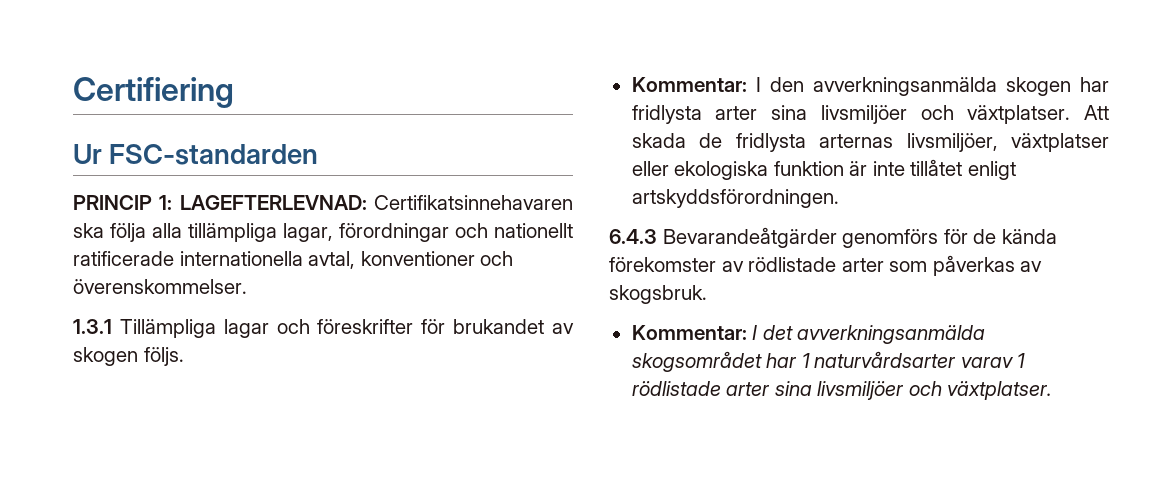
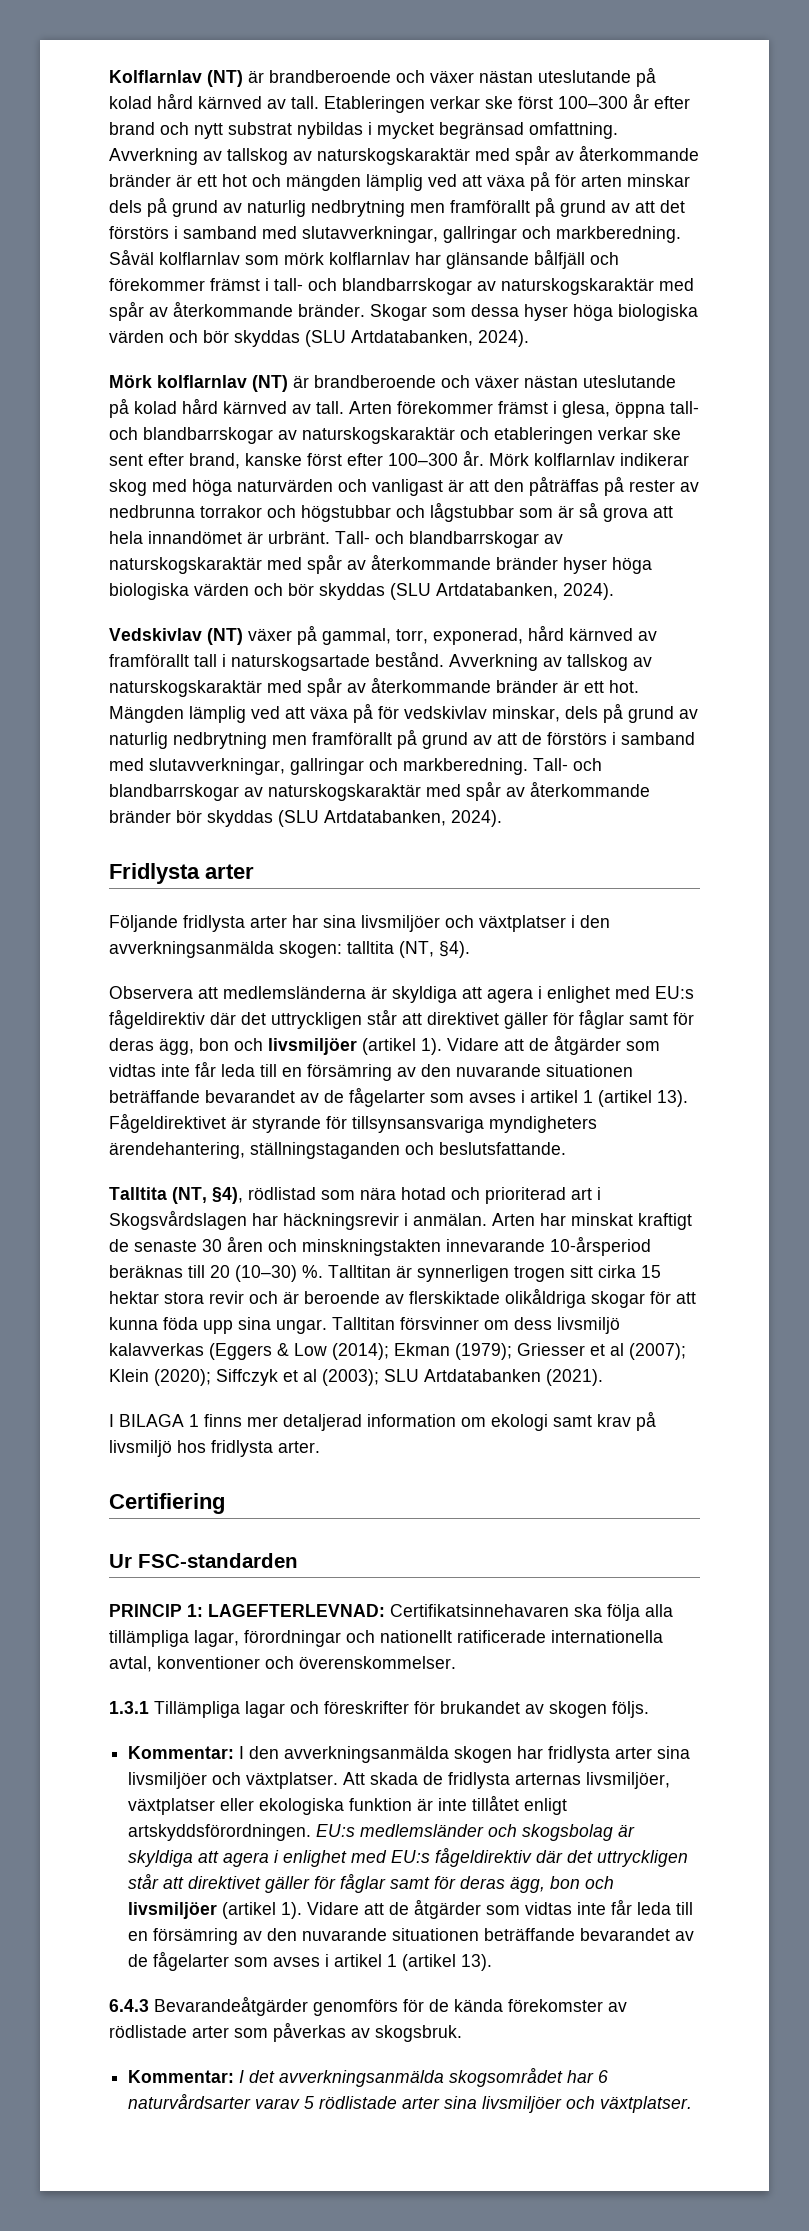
(73, 92) none -> [109,67,656,87] [109,93,690,113] [109,122,618,139] [109,145,699,165] [109,171,690,191] [109,197,685,217] [109,226,681,243] [109,249,619,269] [109,278,694,295] [109,301,698,321] [109,330,529,347] [109,375,676,392] [109,398,699,418] [109,427,681,444] [109,450,689,469] [109,476,699,496] [109,502,673,522] [109,531,563,548] [109,554,652,574] [109,583,614,600] [109,625,657,645] [109,651,652,671] [109,677,639,697] [109,703,698,723] [109,729,695,749] [109,758,602,775] [109,781,650,801] [109,810,502,827] [109,863,254,884] [109,915,610,932] [109,941,470,958] [109,986,694,1003] [109,1009,694,1029] [109,1035,660,1055] [109,1061,633,1081] [109,1087,688,1107] [109,1113,597,1133] [109,1142,566,1159] [109,1187,601,1204] [109,1210,692,1230] [109,1236,651,1256] [109,1265,661,1282] [109,1288,696,1308] [109,1317,620,1334] [109,1343,686,1360] [109,1369,603,1386] [109,1411,656,1431] [109,1440,320,1457] Kolflarnlav (NT) är brandberoende och växer nästan uteslutande på kolad hård kärnved av tall. Etableringen verkar ske först 100–300 år efter brand och nytt substrat nybildas i mycket begränsad omfattning. Avverkning av tallskog av naturskogskaraktär med spår av återkommande bränder är ett hot och mängden lämplig ved att växa på för arten minskar dels på grund av naturlig nedbrytning men framförallt på grund av att det förstörs i samband med slutavverkningar, gallringar och markberedning. Såväl kolflarnlav som mörk kolflarnlav har glänsande bålfjäll och förekommer främst i tall- och blandbarrskogar av naturskogskaraktär med spår av återkommande bränder. Skogar som dessa hyser höga biologiska värden och bör skyddas (SLU Artdatabanken, 2024). // Mörk kolflarnlav (NT) är brandberoende och växer nästan uteslutande på kolad hård kärnved av tall. Arten förekommer främst i glesa, öppna tall- och blandbarrskogar av naturskogskaraktär och etableringen verkar ske sent efter brand, kanske först efter 100–300 år. Mörk kolflarnlav indikerar skog med höga naturvärden och vanligast är att den påträffas på rester av nedbrunna torrakor och högstubbar och lågstubbar som är så grova att hela innandömet är urbränt. Tall- och blandbarrskogar av naturskogskaraktär med spår av återkommande bränder hyser höga biologiska värden och bör skyddas (SLU Artdatabanken, 2024). // Vedskivlav (NT) växer på gammal, torr, exponerad, hård kärnved av framförallt tall i naturskogsartade bestånd. Avverkning av tallskog av naturskogskaraktär med spår av återkommande bränder är ett hot. Mängden lämplig ved att växa på för vedskivlav minskar, dels på grund av naturlig nedbrytning men framförallt på grund av att de förstörs i samband med slutavverkningar, gallringar och markberedning. Tall- och blandbarrskogar av naturskogskaraktär med spår av återkommande bränder bör skyddas (SLU Artdatabanken, 2024). // Fridlysta arter // Följande fridlysta arter har sina livsmiljöer och växtplatser i den avverkningsanmälda skogen: talltita (NT, §4). // Observera att medlemsländerna är skyldiga att agera i enlighet med EU:s fågeldirektiv där det uttryckligen står att direktivet gäller för fåglar samt för deras ägg, bon och livsmiljöer (artikel 1). Vidare att de åtgärder som vidtas inte får leda till en försämring av den nuvarande situationen beträffande bevarandet av de fågelarter som avses i artikel 1 (artikel 13). Fågeldirektivet är styrande för tillsynsansvariga myndigheters ärendehantering, ställningstaganden och beslutsfattande. // Talltita (NT, §4), rödlistad som nära hotad och prioriterad art i Skogsvårdslagen har häckningsrevir i anmälan. Arten har minskat kraftigt de senaste 30 åren och minskningstakten innevarande 10-årsperiod beräknas till 20 (10–30) %. Talltitan är synnerligen trogen sitt cirka 15 hektar stora revir och är beroende av flerskiktade olikåldriga skogar för att kunna föda upp sina ungar. Talltitan försvinner om dess livsmiljö kalavverkas (Eggers & Low (2014); Ekman (1979); Griesser et al (2007); Klein (2020); Siffczyk et al (2003); SLU Artdatabanken (2021). // I BILAGA 1 finns mer detaljerad information om ekologi samt krav på livsmiljö hos fridlysta arter. //
(839, 198) none -> [316,1824,636,1841] [128,1848,689,1867] [128,1874,615,1893] [128,1899,694,1919] [128,1928,695,1945] [128,1951,493,1971] EU:s medlemsländer och skogsbolag är skyldiga att agera i enlighet med EU:s fågeldirektiv där det uttryckligen står att direktivet gäller för fåglar samt för deras ägg, bon och livsmiljöer (artikel 1). Vidare att de åtgärder som vidtas inte får leda till en försämring av den nuvarande situationen beträffande bevarandet av de fågelarter som avses i artikel 1 (artikel 13).
[801,353,810,368] 1 -> [598,2070,609,2083] 6
[1017,353,1026,368] 1 -> [304,2096,315,2109] 5

